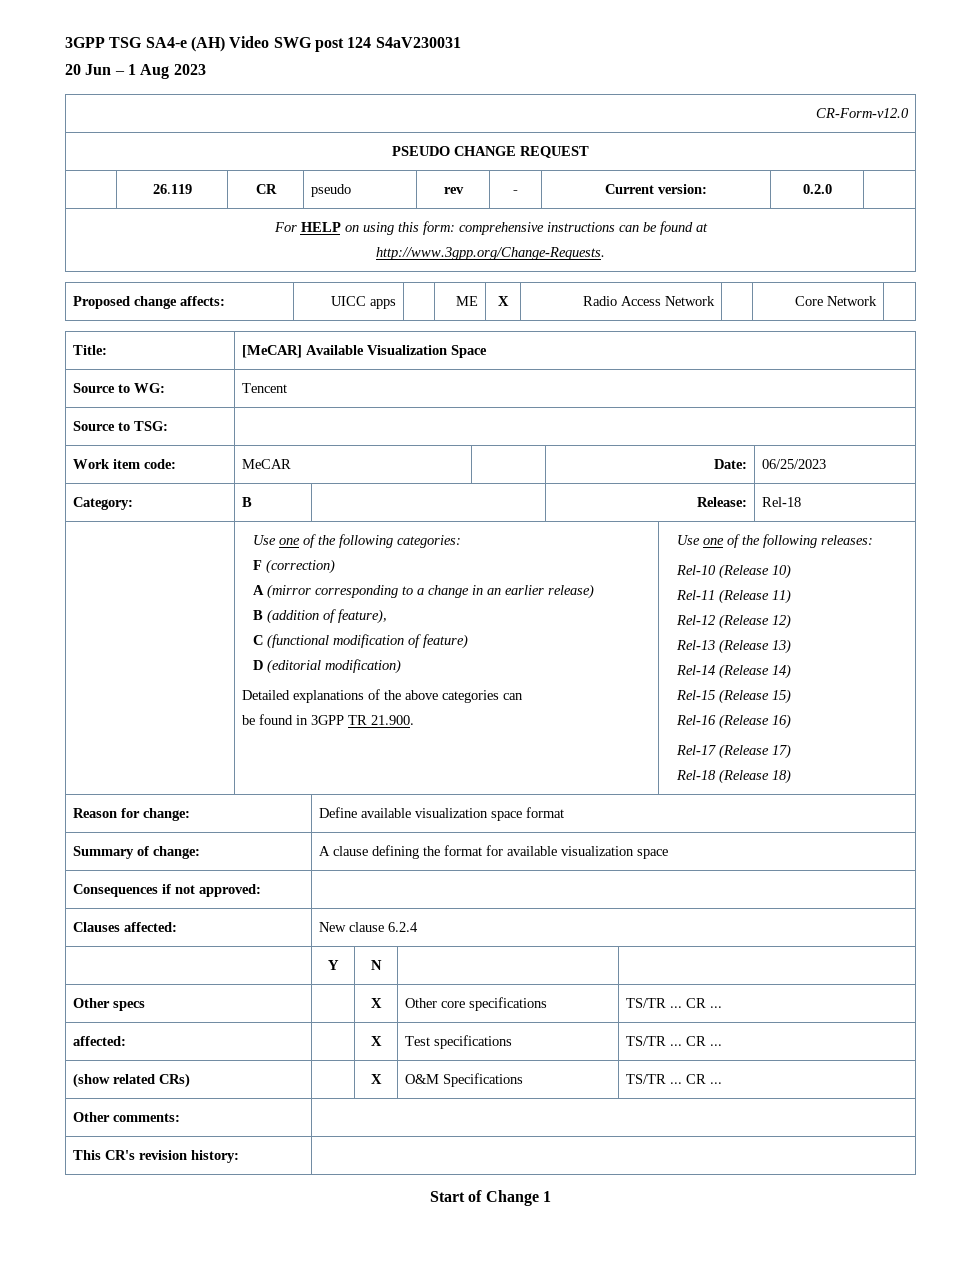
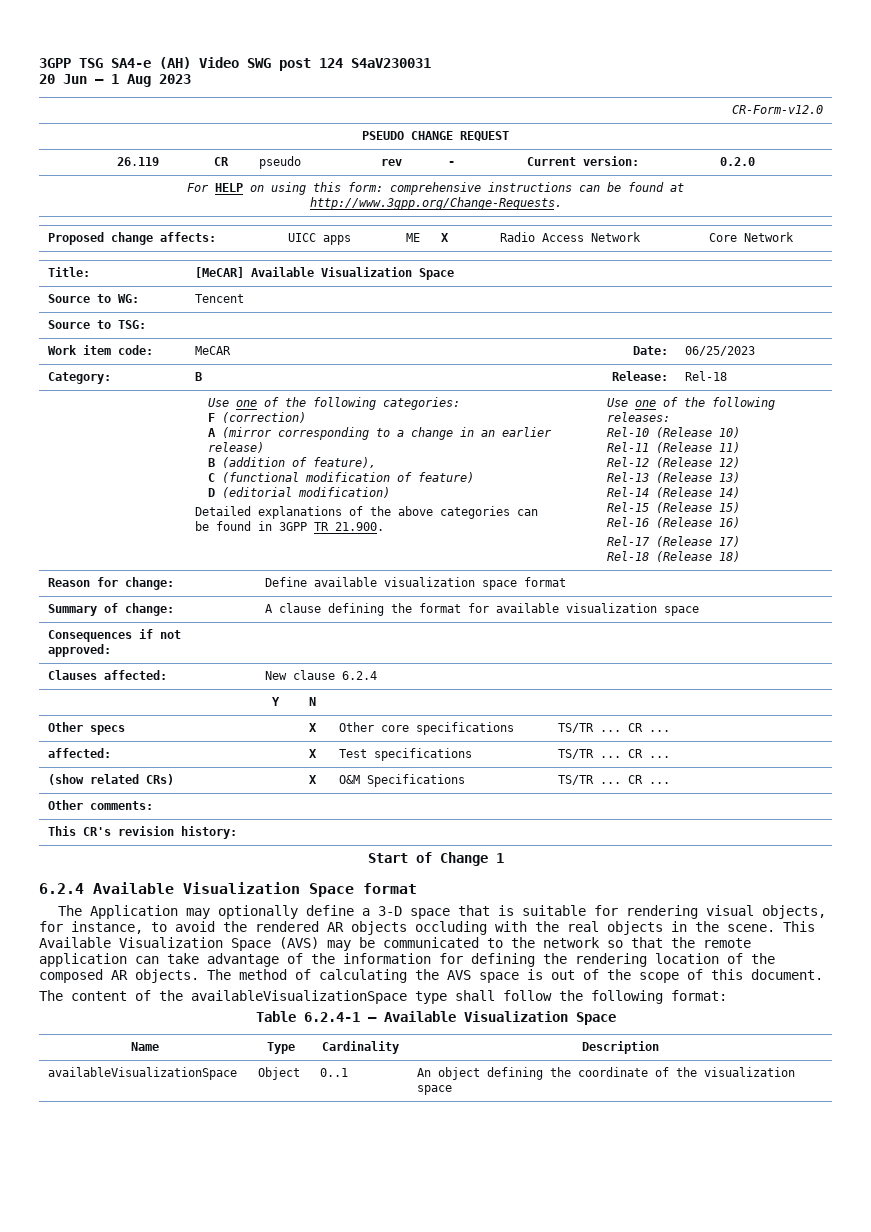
(551, 1196) none -> [39,882,417,897] [57,905,826,919] [39,921,815,935] [39,937,751,951] [39,953,775,967] [39,969,823,983] [39,990,727,1004] [255,1011,616,1025] [130,1042,159,1051] [266,1042,295,1054] [321,1041,399,1054] [581,1041,659,1054] [47,1067,237,1080] [257,1067,300,1080] [319,1068,348,1077] [416,1067,795,1080] [416,1085,452,1095] // 6.2.4 Available Visualization Space format // The Application may optionally define a 3-D space that is suitable for rendering visual objects, for instance, to avoid the rendered AR objects occluding with the real objects in the scene. This Available Visualization Space (AVS) may be communicated to the network so that the remote application can take advantage of the information for defining the rendering location of the composed AR objects. The method of calculating the AVS space is out of the scope of this document. // The content of the availableVisualizationSpace type shall follow the following format: // Table 6.2.4-1 – Available Visualization Space // Name | Type | Cardinality | Description // availableVisualizationSpace | Object | 0..1 | An object defining the coordinate of the visualization space

